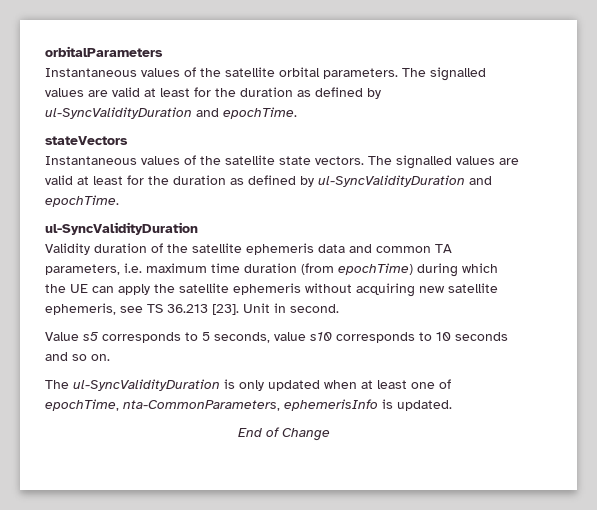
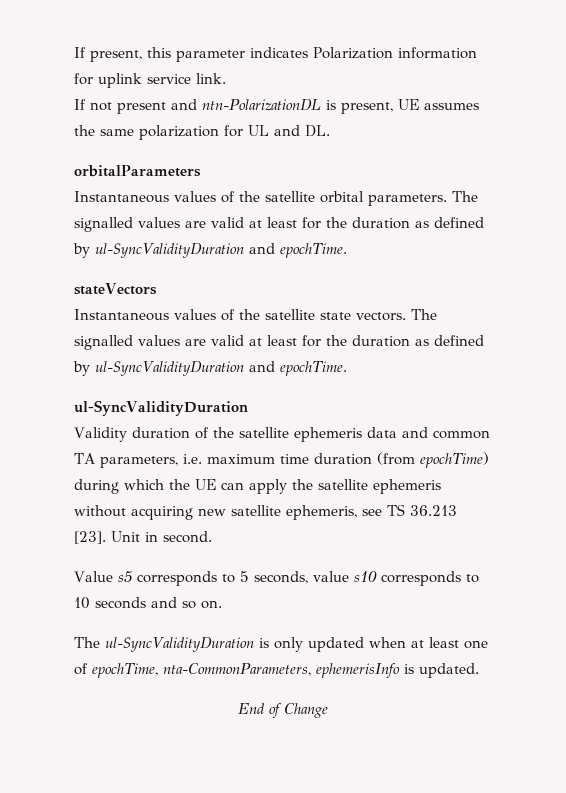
(45, 51) none -> [74,47,477,62] [74,73,226,88] [74,99,479,114] [74,125,330,140] If present, this parameter indicates Polarization information for uplink service link. // If not present and ntn-PolarizationDL is present, UE assumes the same polarization for UL and DL. //

